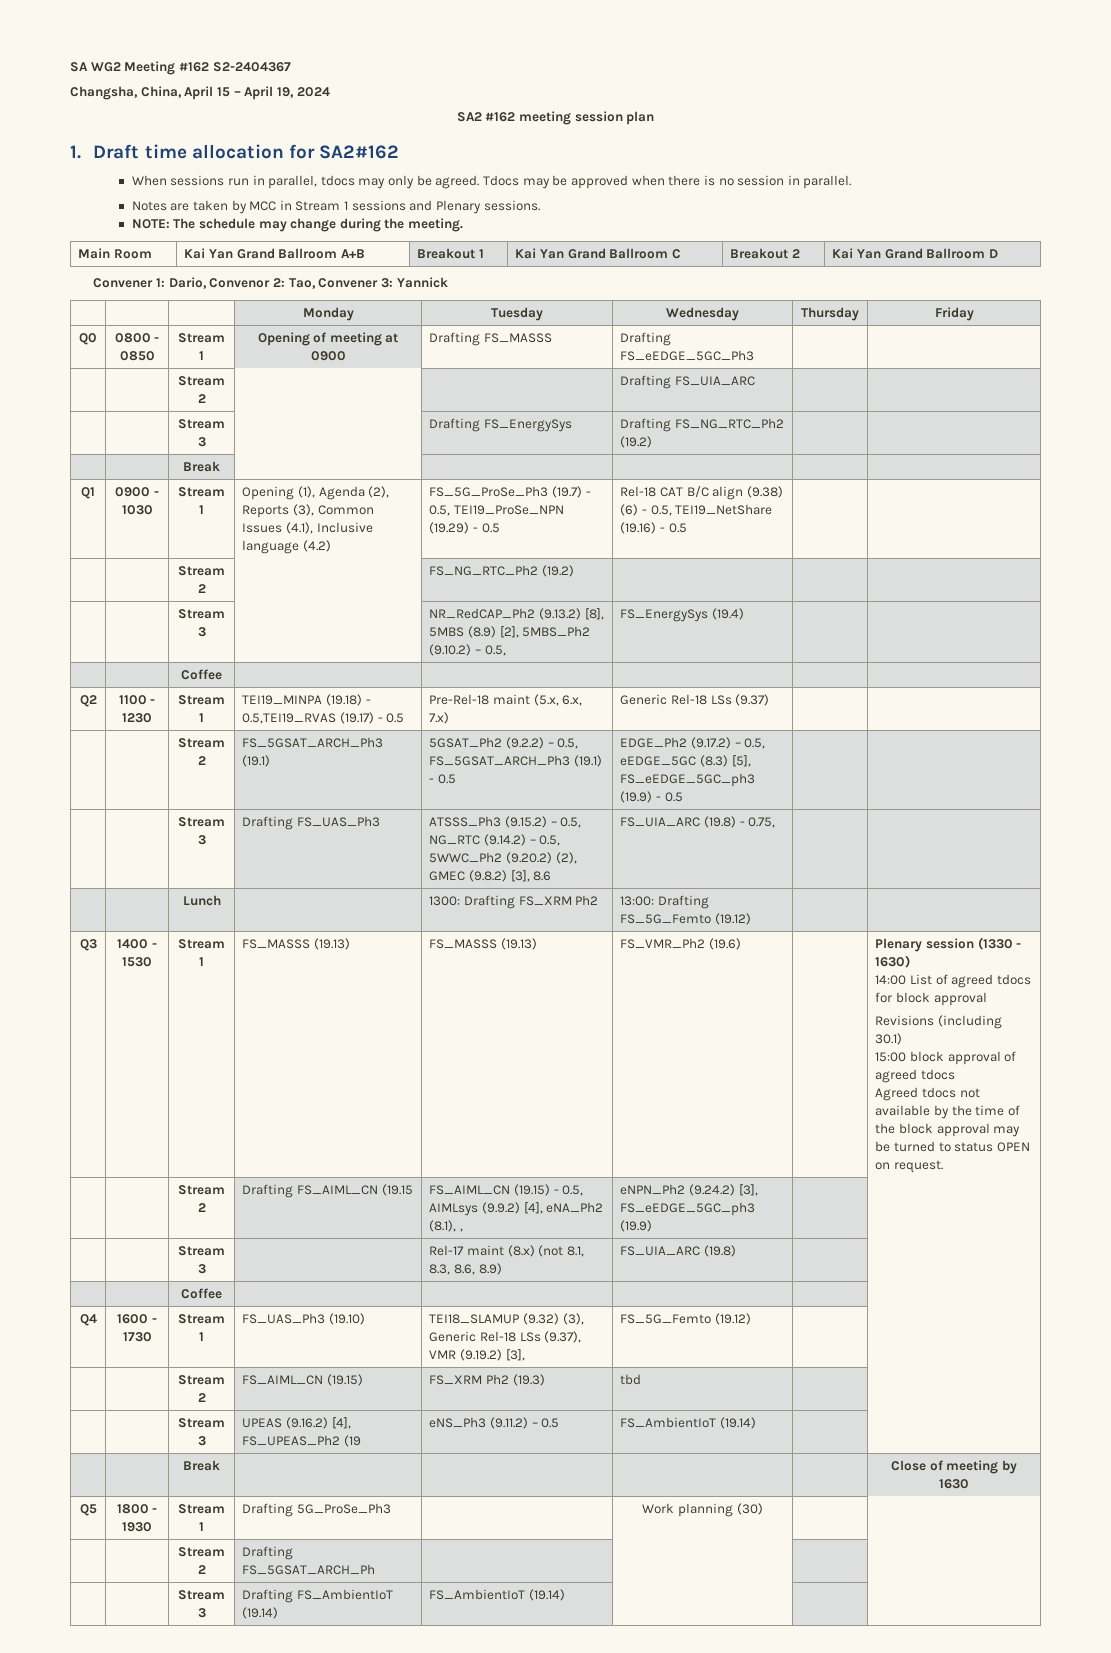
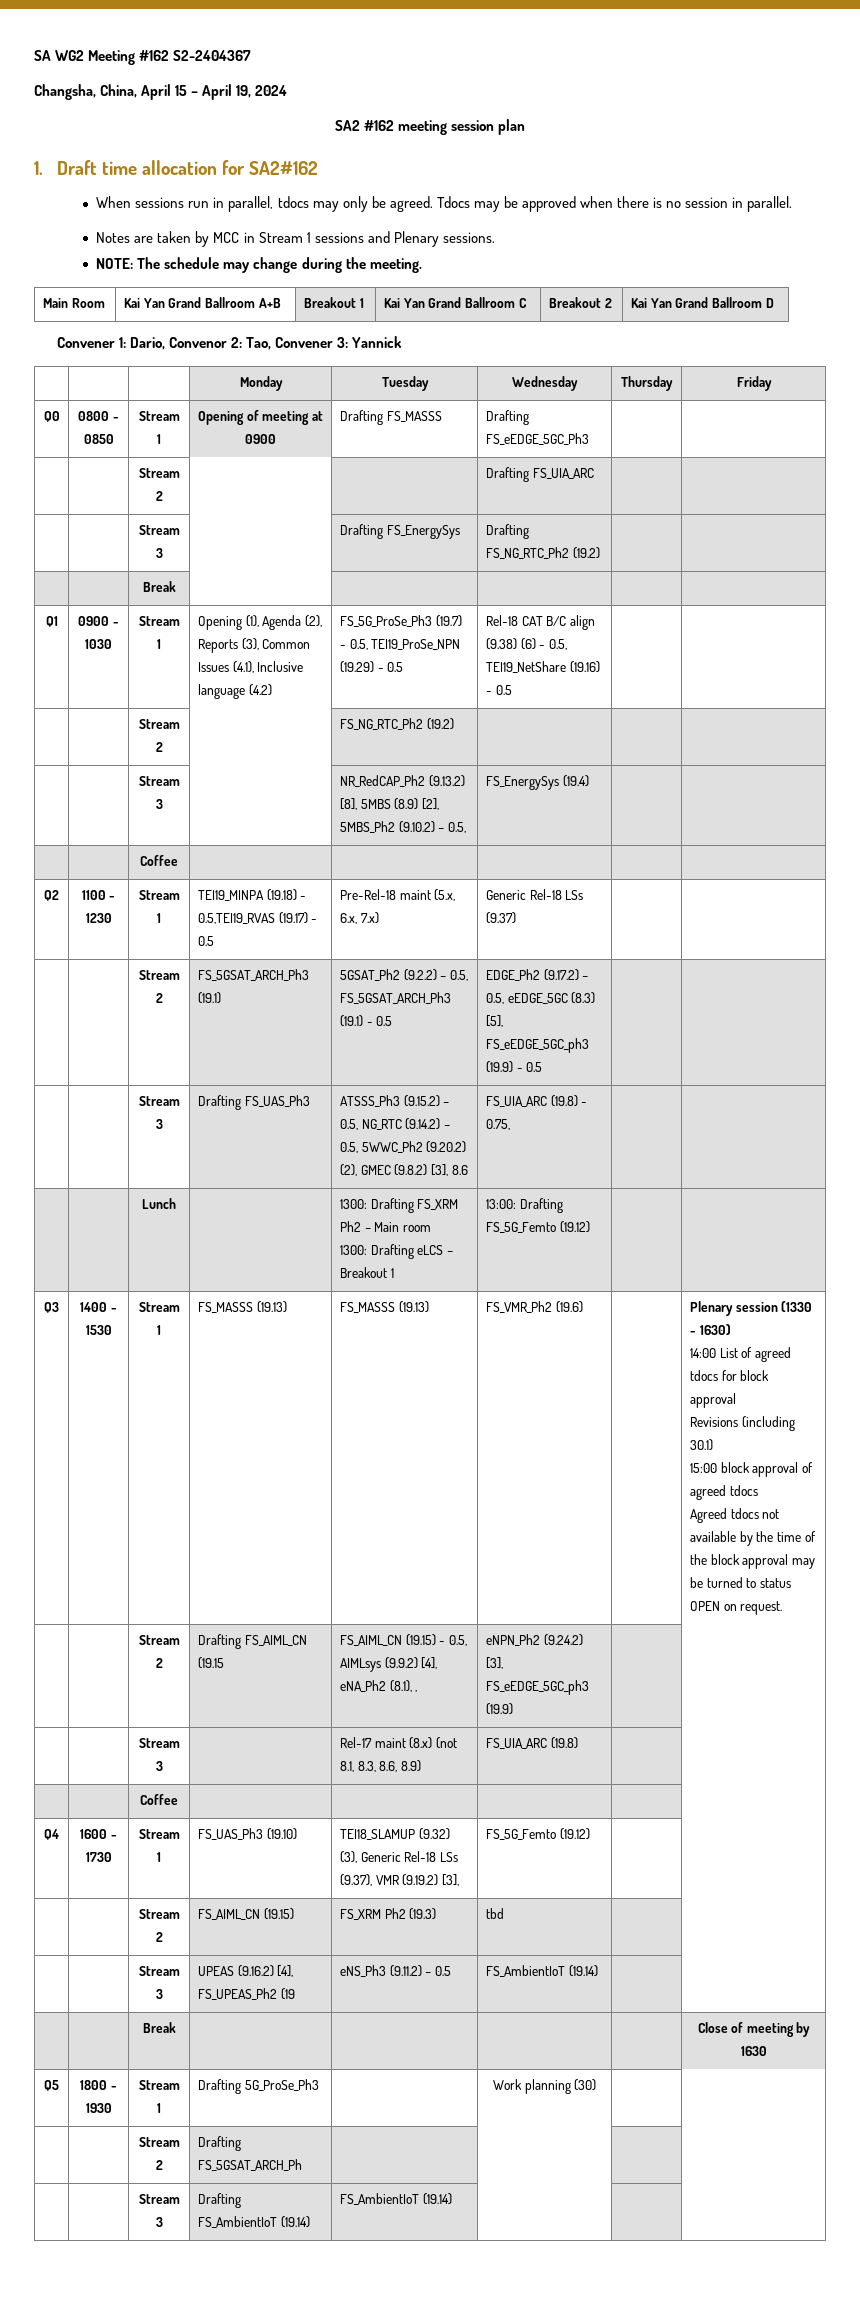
(599, 900) none -> [364,1222,431,1232] [339,1244,453,1259] [339,1267,394,1278] – Main room // 1300: Drafting eLCS – Breakout 1

